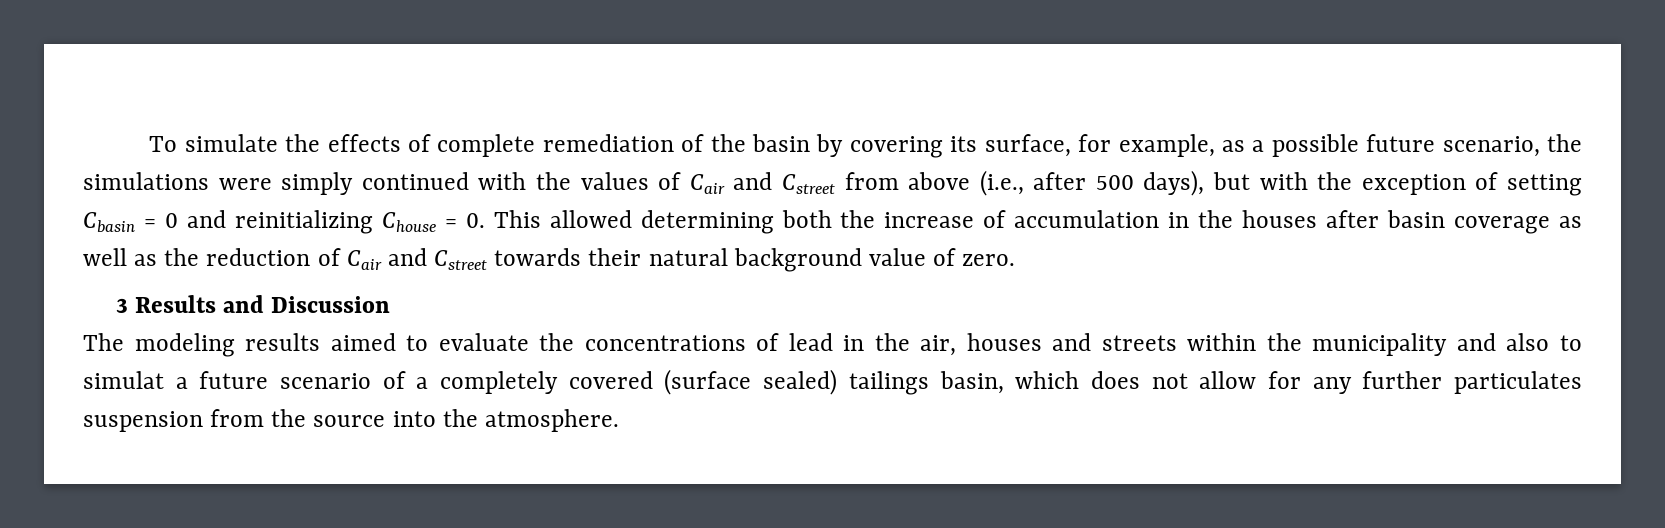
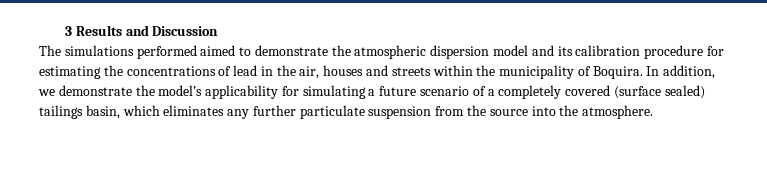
[149,134,1582,158] [83,170,1582,196] [83,210,1583,234] [83,248,1016,272] To simulate the effects of complete remediation of the basin by covering its surface, for example, as a possible future scenario, the simulations were simply continued with the values of Cair and Cstreet from above (i.e., after 500 days), but with the exception of setting Cbasin = 0 and reinitializing Chouse = 0. This allowed determining both the increase of accumulation in the houses after basin coverage as well as the reduction of Cair and Cstreet towards their natural background value of zero. // -> (65, 31) none
[134,333,529,357] modeling results aimed to evaluate -> [64,45,724,59] [39,66,101,79] simulations performed aimed to demonstrate the atmospheric dispersion model and its calibration procedure for estimating
[1456,333,1583,351] [83,371,164,389] and also to simulat -> [577,65,716,79] [38,85,366,99] of Boquira. In addition, we demonstrate the model’s applicability for simulating
[1090,371,1301,389] does not allow for -> [163,105,225,116] eliminates
[1454,371,1583,394] particulates -> [299,105,365,119] particulate

